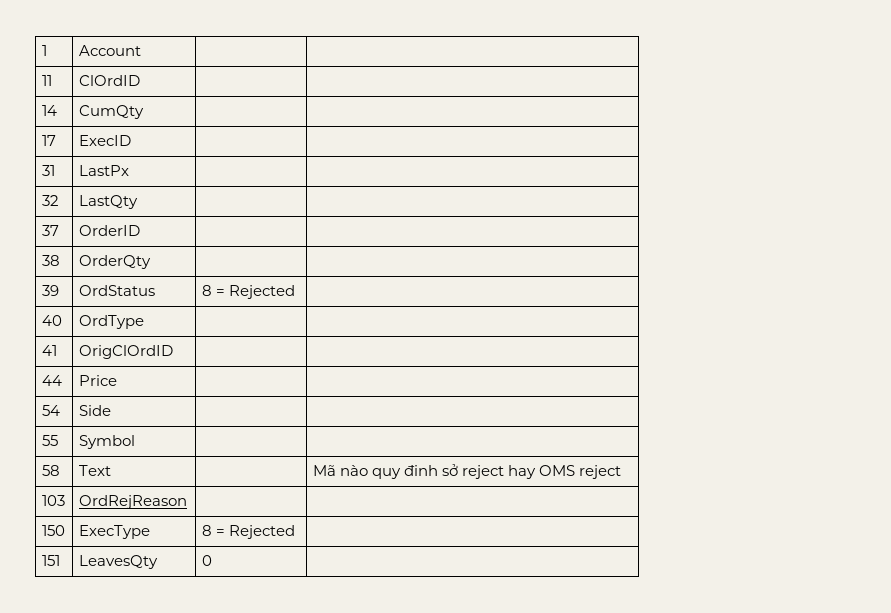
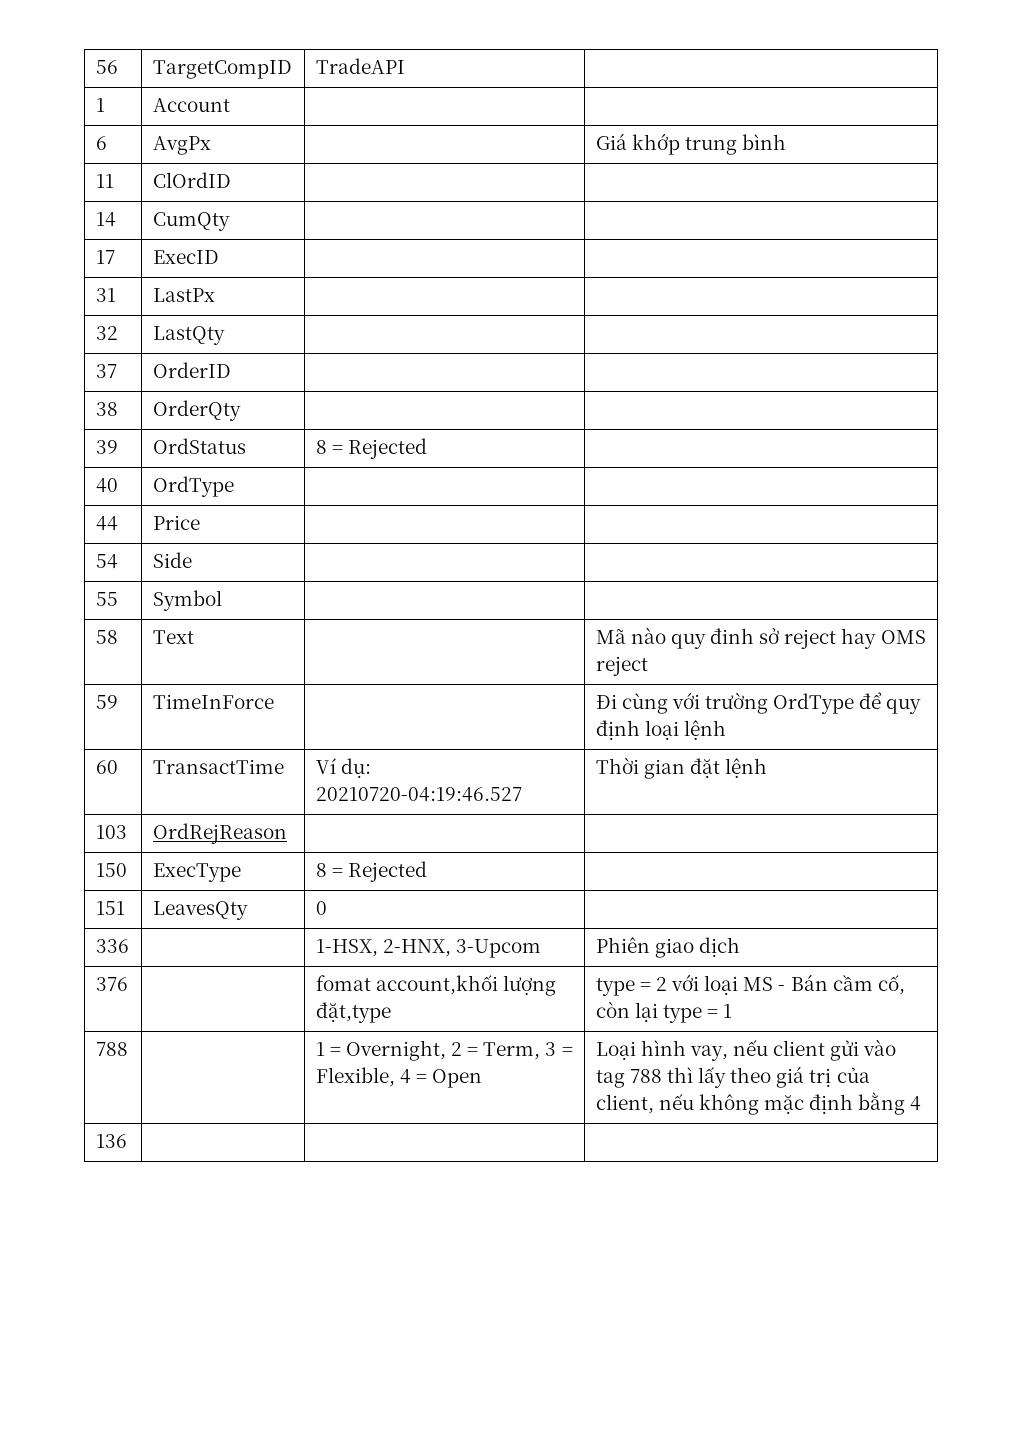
(41, 50) none -> [95,60,118,74] [152,60,292,79] [315,58,405,74] 56 | TargetCompID | TradeAPI | //
(141, 50) none -> [95,136,107,150] [152,136,211,155] [595,133,786,155] // 6 | AvgPx | | Giá khớp trung bình
[41,345,57,356] [78,345,173,359] // 41 | OrigClOrdID | | -> (234, 486) none
(622, 472) none -> [95,695,118,709] [152,694,274,709] [595,692,922,714] [595,720,726,740] [95,760,118,774] [152,759,284,774] [315,758,371,778] [315,787,522,802] [595,757,767,779] // 59 | TimeInForce | | Đi cùng với trường OrdType để quy định loại lệnh // 60 | TransactTime | Ví dụ: 20210720-04:19:46.527 | Thời gian đặt lệnh
(212, 560) none -> [95,939,129,953] [315,939,541,958] [595,937,740,958] [95,977,128,991] [315,975,556,996] [315,1002,391,1023] [595,974,905,996] [595,1001,733,1023] [95,1042,128,1056] [315,1040,573,1061] [315,1067,482,1088] [595,1039,897,1061] [595,1066,870,1088] [595,1092,922,1115] [95,1134,127,1148] // 336 | | 1-HSX, 2-HNX, 3-Upcom | Phiên giao dịch // 376 | | fomat account,khối lượng đặt,type | type = 2 với loại MS - Bán cầm cố, còn lại type = 1 // 788 | | 1 = Overnight, 2 = Term, 3 = Flexible, 4 = Open | Loại hình vay, nếu client gửi vào tag 788 thì lấy theo giá trị của client, nếu không mặc định bằng 4 // 136 | | |

